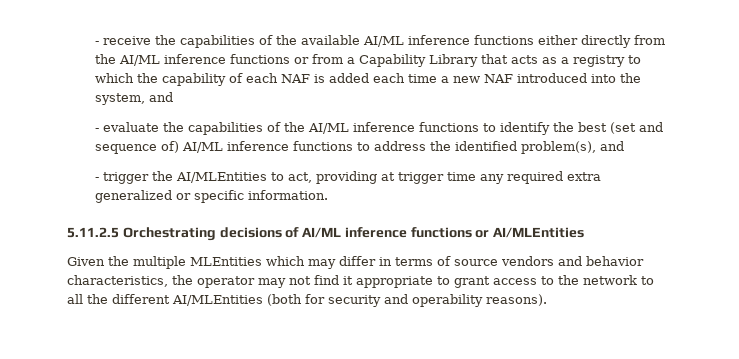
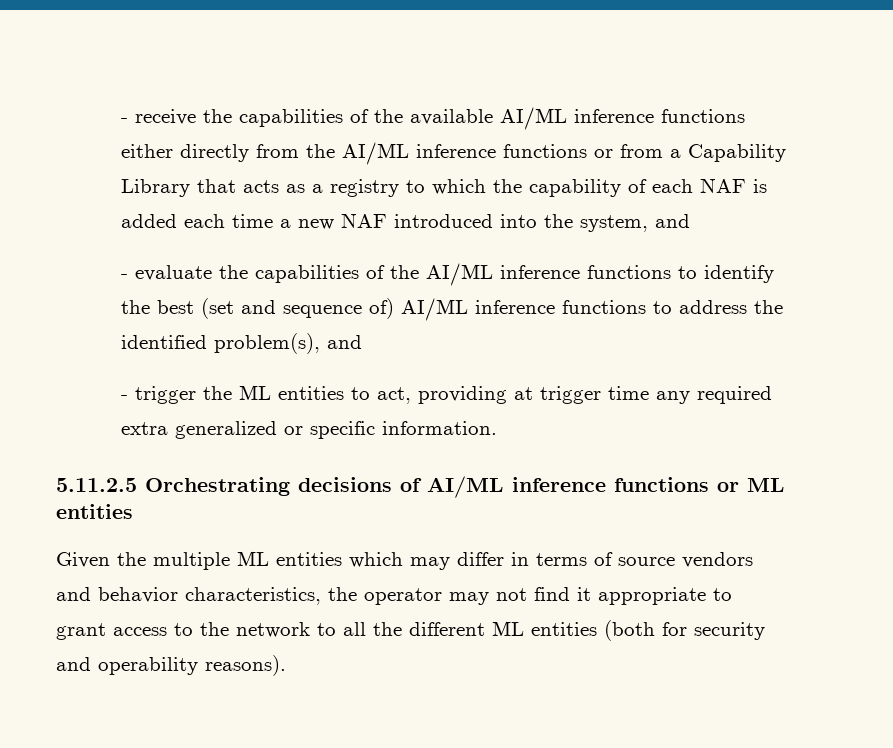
[175,172,267,183] AI/MLEntities -> [238,385,344,400] ML entities
[493,227,585,238] AI/MLEntities -> [747,478,785,492] [56,504,133,519] ML entities
[190,257,262,266] MLEntities -> [237,551,342,566] ML entities
[172,295,263,306] AI/MLEntities -> [492,621,597,636] ML entities

